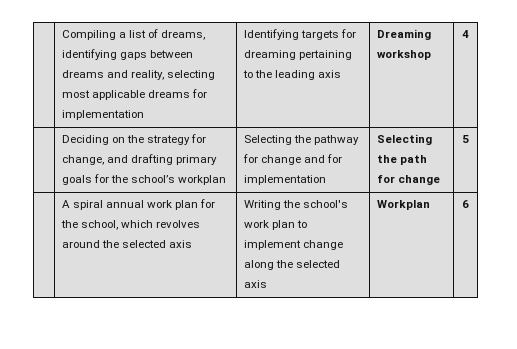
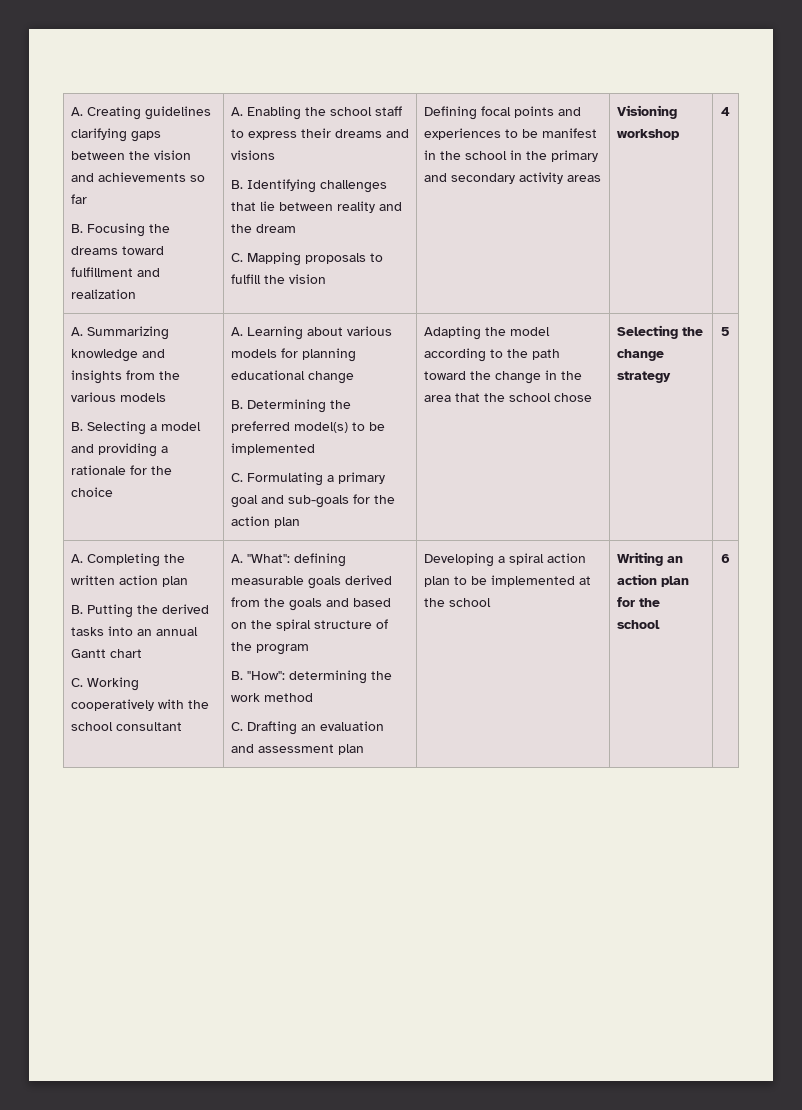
[61,29,206,40] [61,49,194,60] [61,70,216,80] [61,89,208,100] [61,110,144,120] [243,29,357,40] [243,50,352,60] [242,70,342,80] [376,29,431,40] [376,50,431,60] [462,30,469,38] [61,134,207,145] [61,154,218,165] [61,174,227,185] [243,135,360,145] [242,154,343,165] [243,175,326,185] [376,134,432,145] [376,155,427,165] [376,175,440,185] [462,135,469,143] [61,199,216,210] [60,220,201,230] [61,240,193,248] [243,200,349,210] [243,220,308,230] [243,240,343,250] [243,260,341,270] [243,280,267,288] [376,200,430,210] | Compiling a list of dreams, identifying gaps between dreams and reality, selecting most applicable dreams for implementation | Identifying targets for dreaming pertaining to the leading axis | Dreaming workshop | 4 // | Deciding on the strategy for change, and drafting primary goals for the school’s workplan | Selecting the pathway for change and for implementation | Selecting the path for change | 5 // | A spiral annual work plan for the school, which revolves around the selected axis | Writing the school's work plan to implement change along the selected axis | Workplan -> [70,106,211,120] [70,128,161,142] [70,150,191,160] [70,172,205,182] [70,194,87,204] [70,223,170,237] [70,246,164,255] [70,267,160,277] [70,289,136,299] [230,106,402,120] [230,128,409,140] [230,150,275,160] [230,179,387,193] [230,201,402,213] [230,224,296,233] [230,252,383,266] [230,274,326,284] [423,106,581,120] [423,128,597,140] [423,150,598,162] [423,172,601,184] [616,105,677,119] [616,129,680,140] [721,107,730,116] [70,326,169,340] [70,349,165,362] [70,370,180,384] [70,392,166,402] [70,421,201,435] [70,443,168,457] [70,465,172,475] [70,487,113,497] [230,326,392,340] [230,348,356,362] [230,370,354,384] [230,399,351,413] [230,421,385,433] [230,443,315,455] [230,472,385,486] [230,494,395,508] [230,516,300,528] [423,326,550,340] [423,348,560,362] [423,370,582,384] [423,393,592,402] [616,325,703,339] [616,349,664,361] [616,371,671,383] [721,327,730,336] [70,553,185,567] [70,575,188,587] [70,604,209,618] [70,626,198,636] [70,649,142,658] [70,677,139,691] [70,699,209,711] [70,722,182,731] [230,553,346,567] [230,575,392,589] [230,597,391,611] [230,619,388,631] [230,642,309,655] [230,670,392,684] [230,693,313,702] [230,721,384,735] [230,744,364,755] [423,553,586,567] [423,575,591,587] [423,598,491,607] [616,552,683,566] [616,574,689,587] [616,597,660,607] [616,620,660,629] A. Creating guidelines clarifying gaps between the vision and achievements so far // B. Focusing the dreams toward fulfillment and realization | A. Enabling the school staff to express their dreams and visions // B. Identifying challenges that lie between reality and the dream // C. Mapping proposals to fulfill the vision | Defining focal points and experiences to be manifest in the school in the primary and secondary activity areas | Visioning workshop | 4 // A. Summarizing knowledge and insights from the various models // B. Selecting a model and providing a rationale for the choice | A. Learning about various models for planning educational change // B. Determining the preferred model(s) to be implemented // C. Formulating a primary goal and sub-goals for the action plan | Adapting the model according to the path toward the change in the area that the school chose | Selecting the change strategy | 5 // A. Completing the written action plan // B. Putting the derived tasks into an annual Gantt chart // C. Working cooperatively with the school consultant | A. "What": defining measurable goals derived from the goals and based on the spiral structure of the program // B. "How": determining the work method // C. Drafting an evaluation and assessment plan | Developing a spiral action plan to be implemented at the school | Writing an action plan for the school

